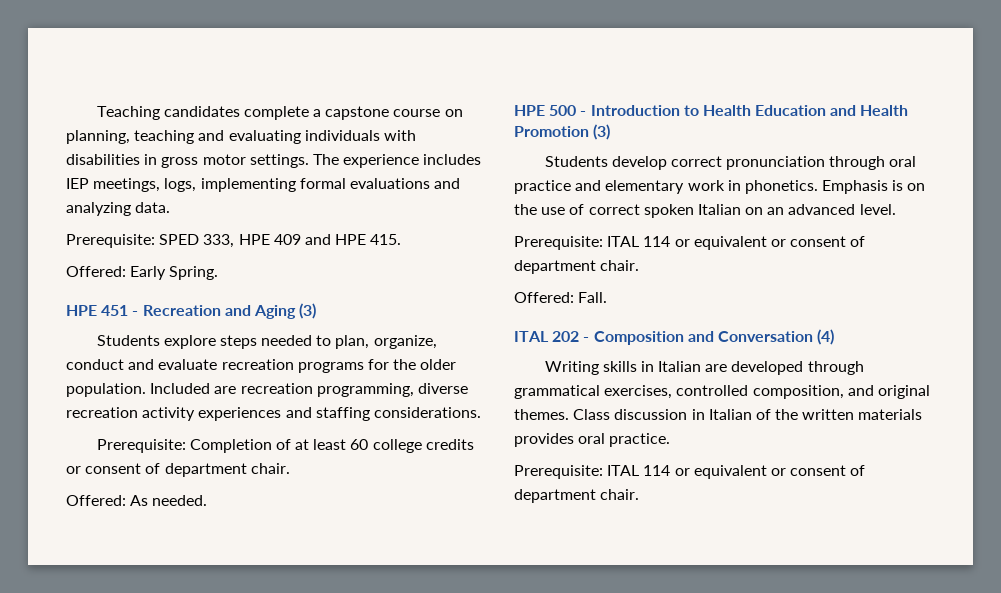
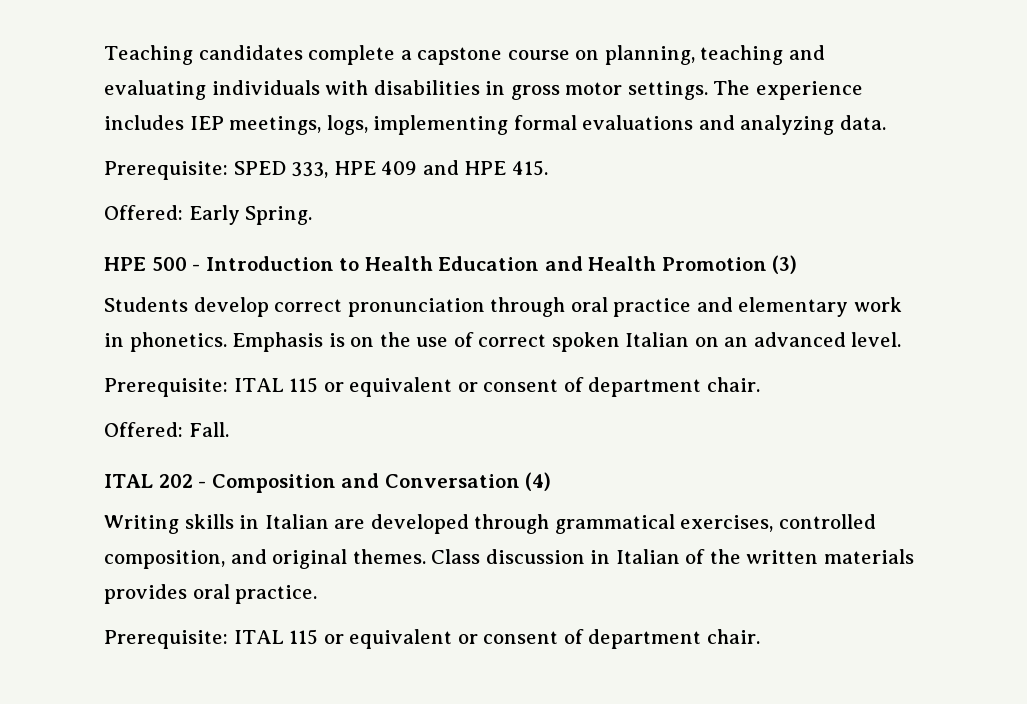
[66,303,317,319] [96,335,437,349] [66,359,457,373] [66,383,468,397] [66,407,481,421] [96,439,474,453] [66,463,290,477] [66,495,208,506] // HPE 451 - Recreation and Aging (3) // Students explore steps needed to plan, organize, conduct and evaluate recreation programs for the older population. Included are recreation programming, diverse recreation activity experiences and staffing considerations. // Prerequisite: Completion of at least 60 college credits or consent of department chair. // Offered: As needed. -> (313, 215) none
[643,236,671,247] 114 -> [289,377,319,393] 115
[643,465,671,476] 114 -> [289,629,319,645] 115

